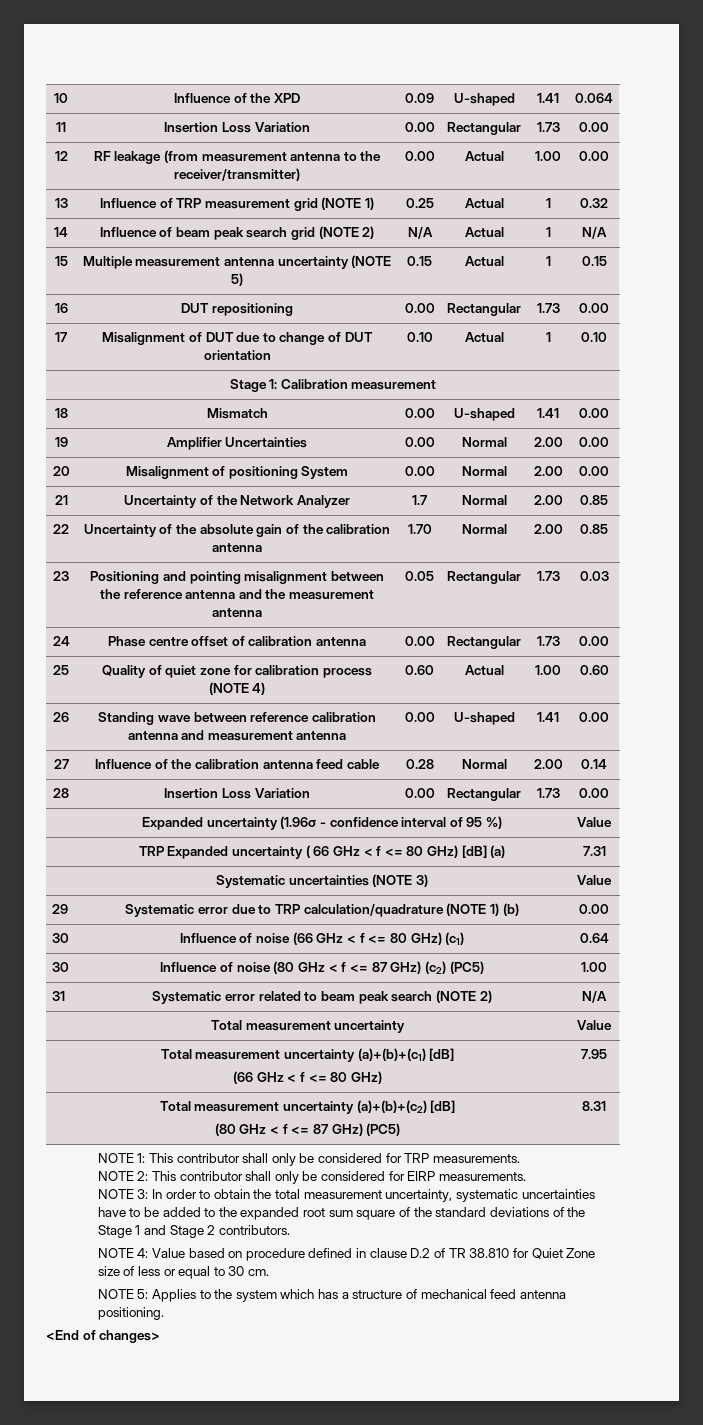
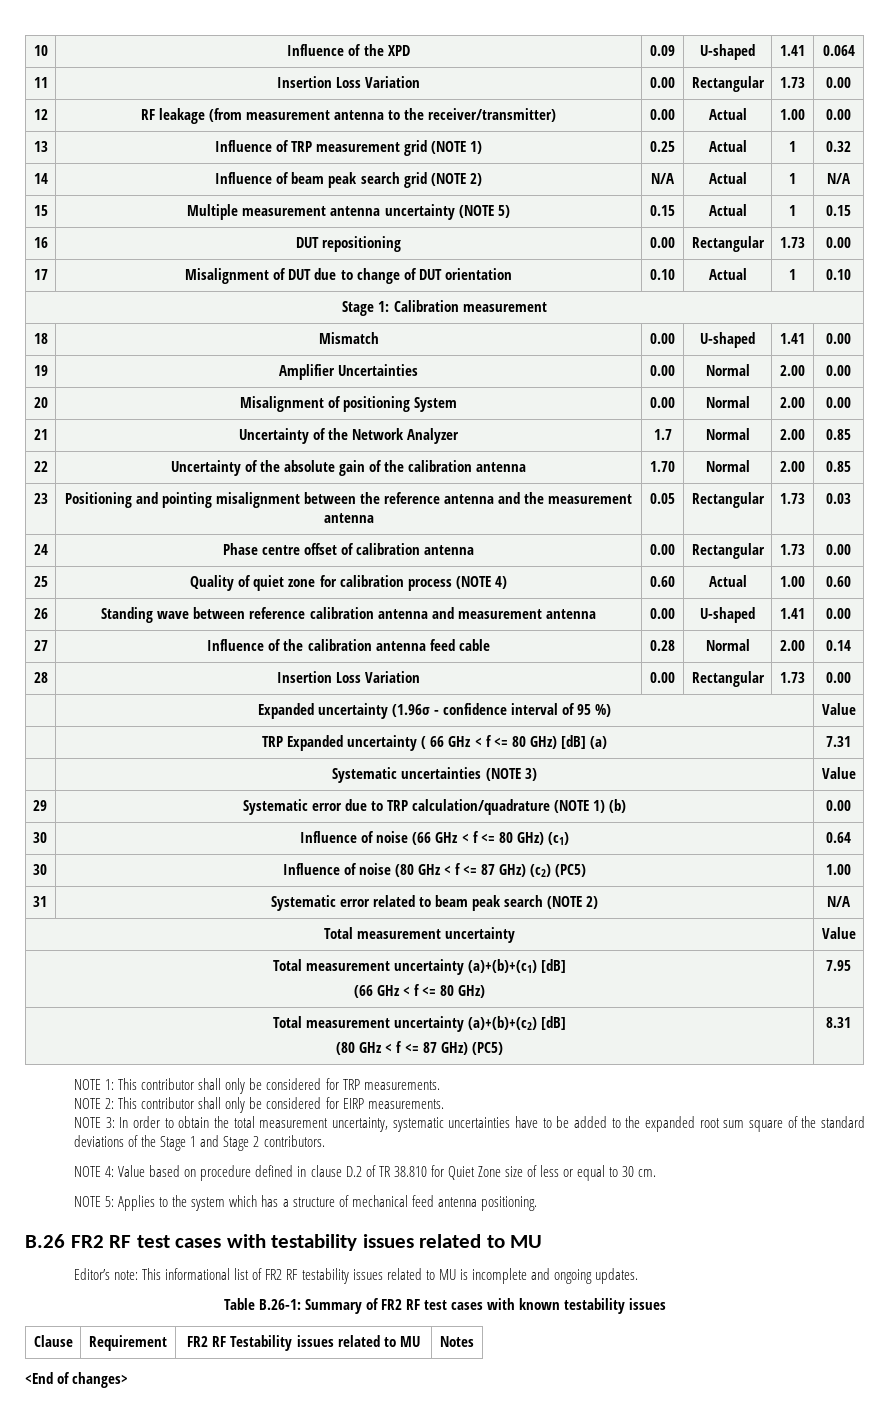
(164, 1313) none -> [25,1234,543,1251] [74,1268,638,1284] [223,1298,667,1314] [33,1335,73,1347] [89,1335,167,1351] [187,1335,420,1351] [440,1336,474,1347] // B.26 FR2 RF test cases with testability issues related to MU // Editor’s note: This informational list of FR2 RF testability issues related to MU is incomplete and ongoing updates. // Table B.26-1: Summary of FR2 RF test cases with known testability issues // Clause | Requirement | FR2 RF Testability issues related to MU | Notes

